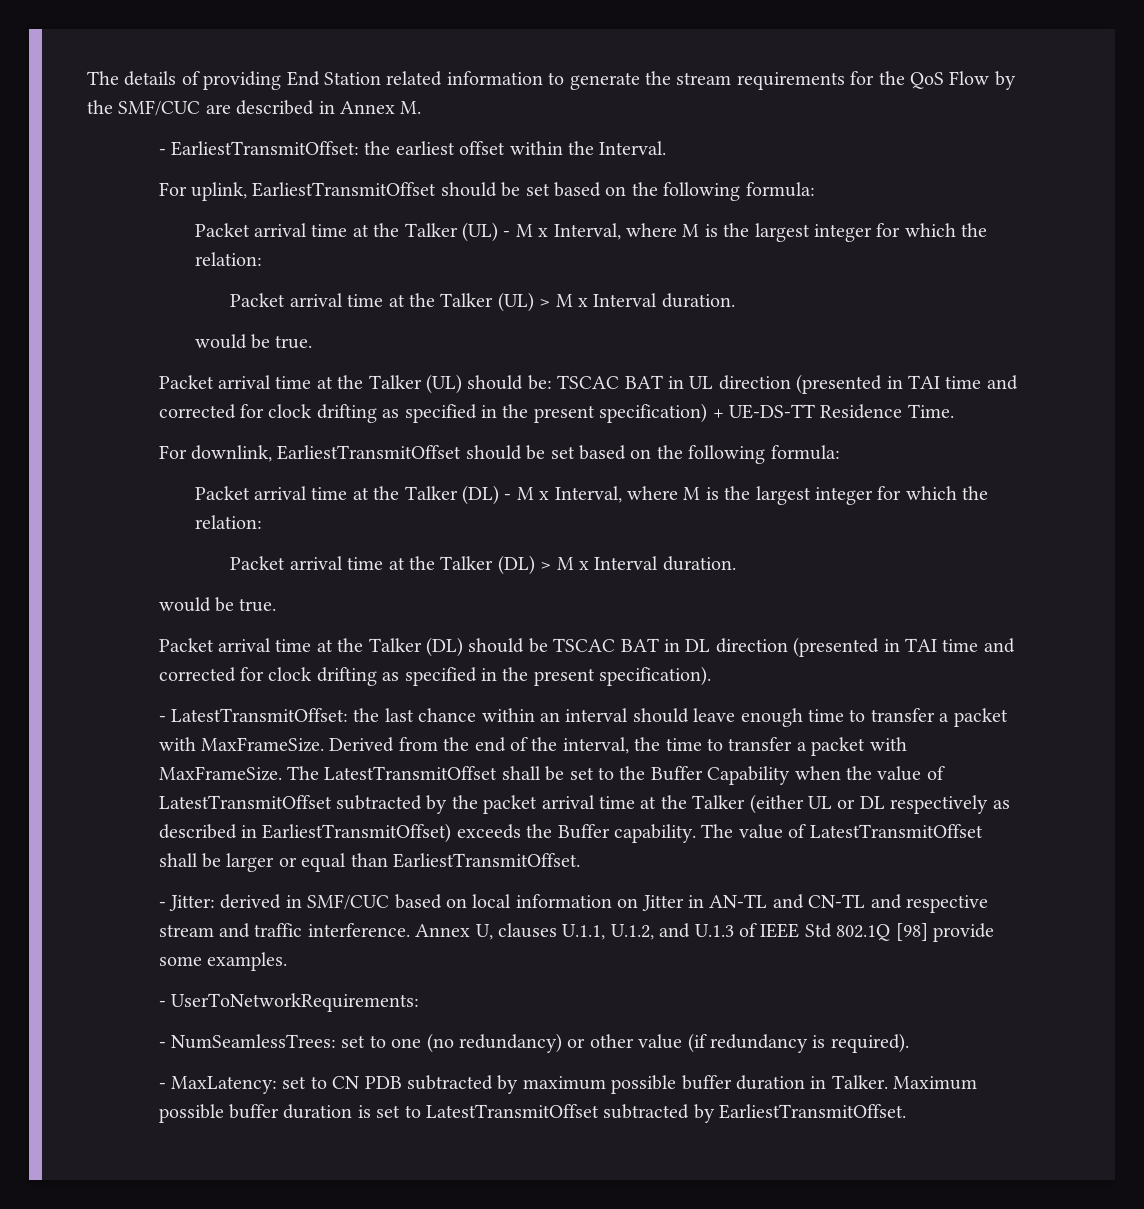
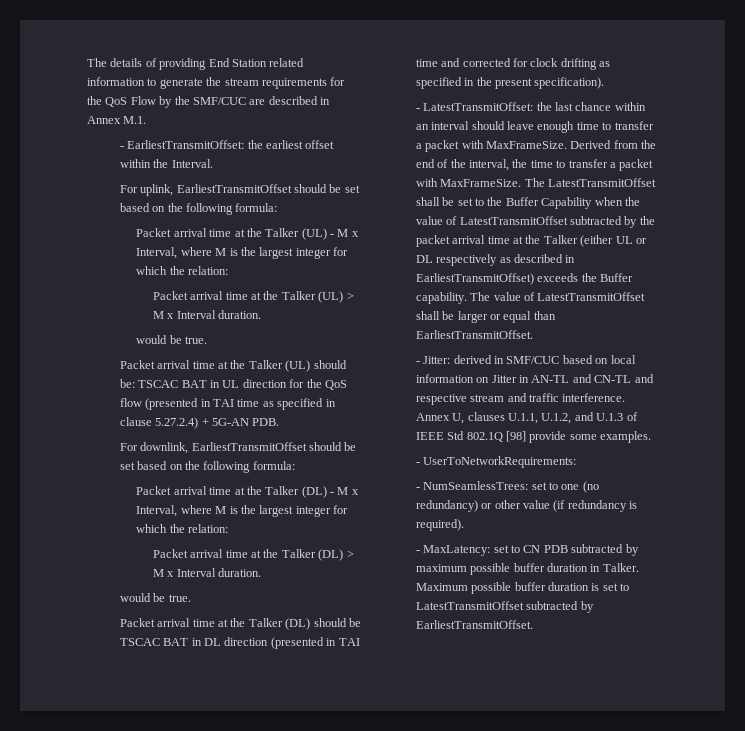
[400,101,422,114] M. -> [123,116,147,124] M.1.
[796,374,1018,394] [158,403,954,423] (presented in TAI time and corrected for clock drifting as specified in the present specification) + UE-DS-TT Residence Time. -> [289,379,347,390] [119,398,336,410] [119,417,280,429] for the QoS flow (presented in TAI time as specified in clause 5.27.2.4) + 5G-AN PDB.

